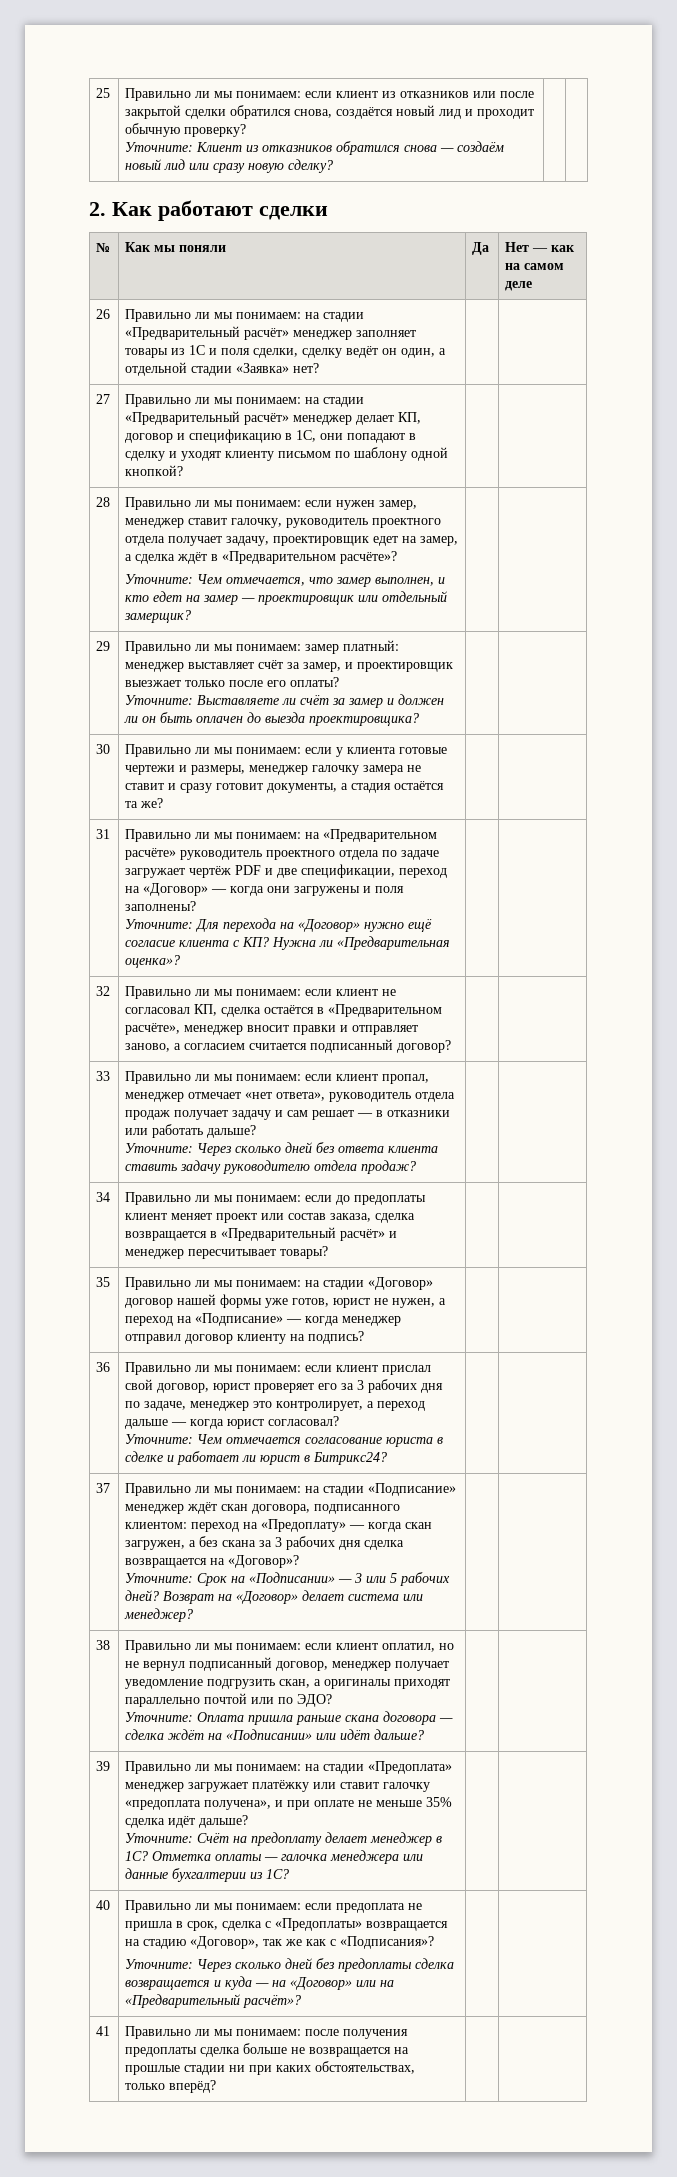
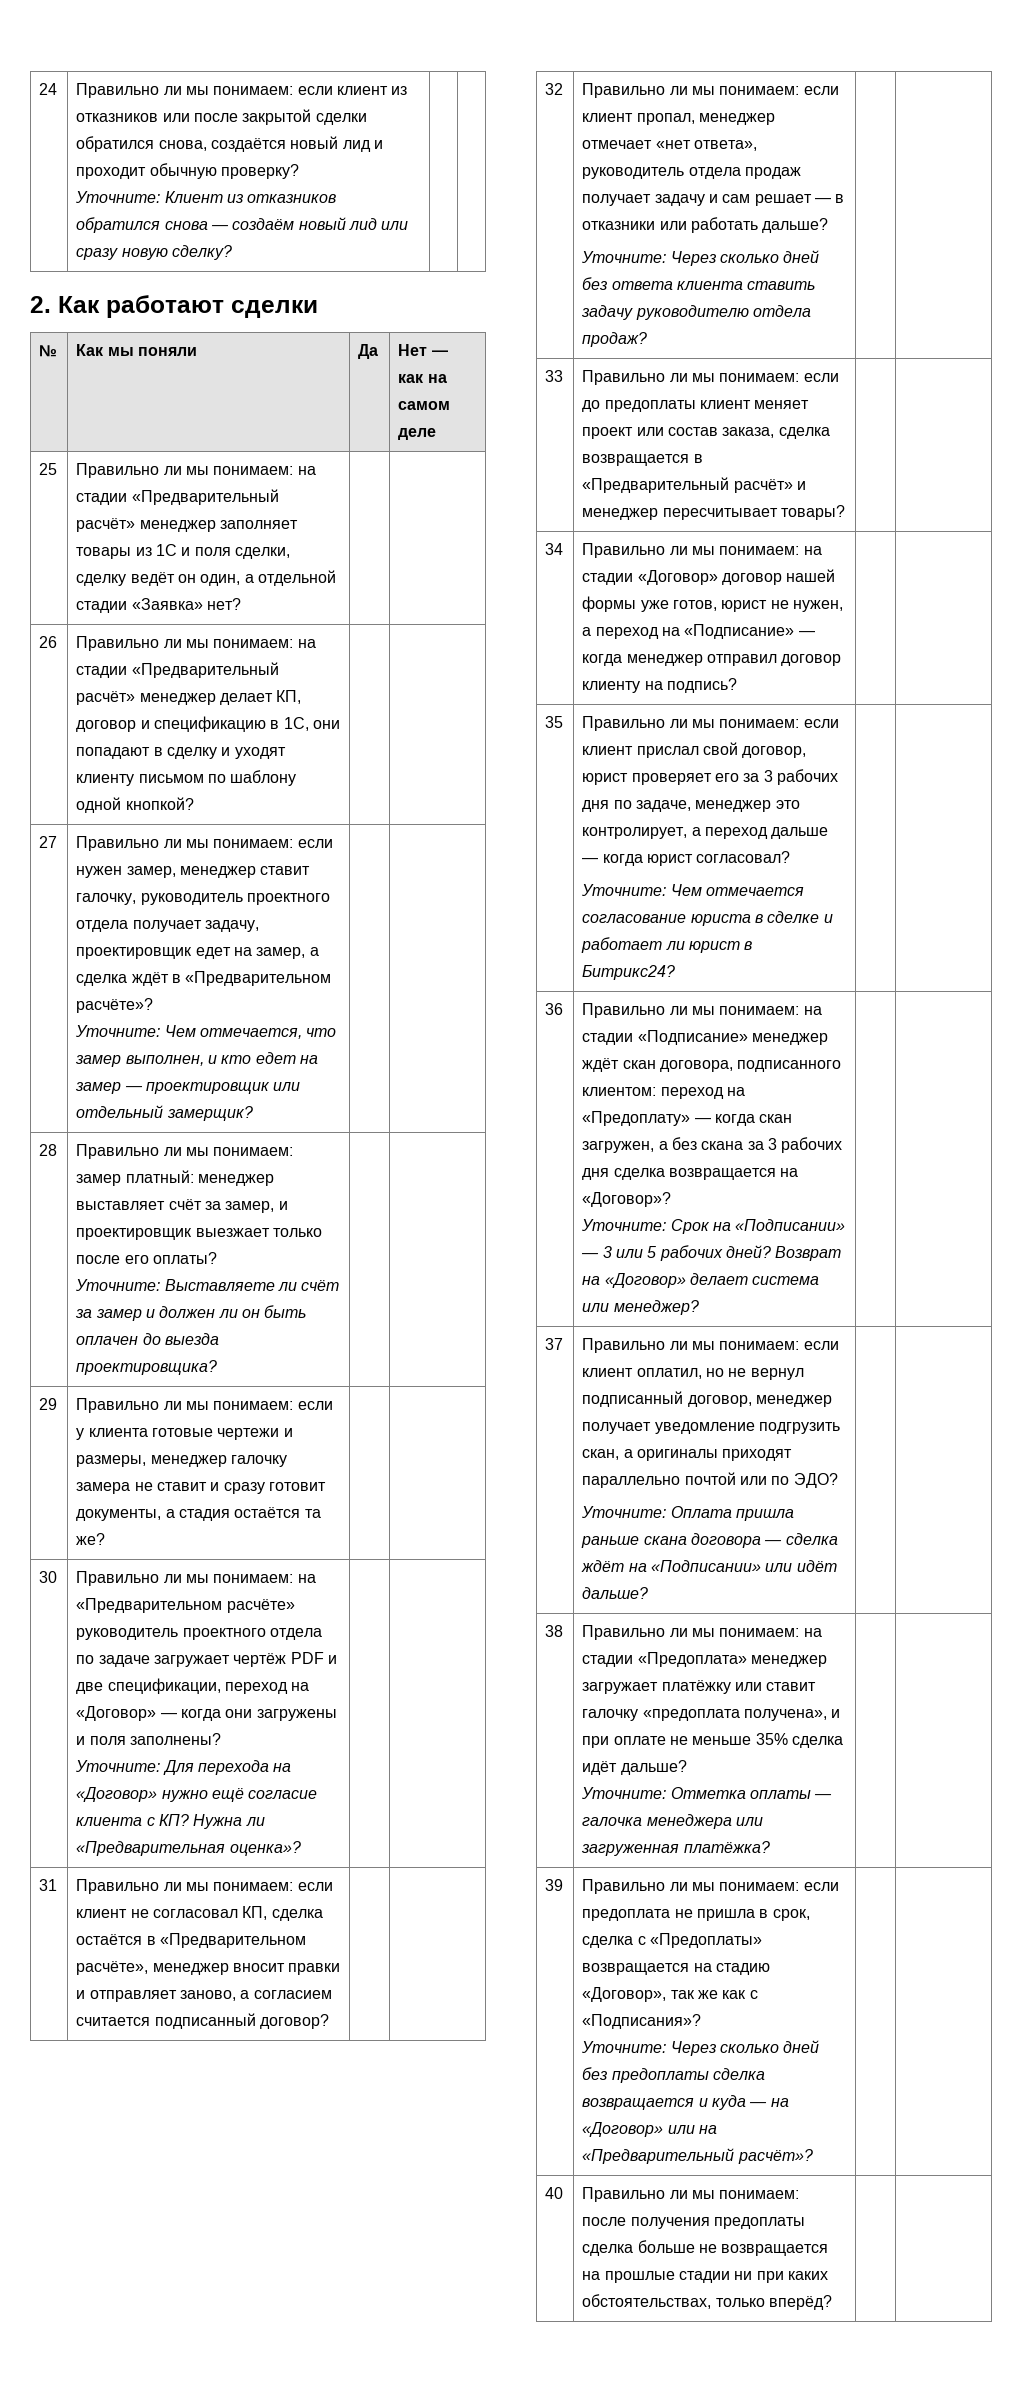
[96,88,111,98] 25 -> [39,83,58,95] 24
[96,309,111,319] 26 -> [39,463,58,475] 25
[96,394,111,404] 27 -> [39,636,58,648] 26
[96,497,111,507] 28 -> [39,836,58,848] 27
[96,641,111,651] 29 -> [39,1144,58,1156] 28
[96,744,111,754] 30 -> [39,1398,58,1410] 29
[96,829,111,839] 31 -> [39,1571,58,1583] 30
[96,986,111,996] 32 -> [39,1879,58,1891] 31
[96,1071,111,1081] 33 -> [545,83,564,95] 32
[96,1192,111,1202] 34 -> [545,370,564,382] 33
[96,1277,111,1287] 35 -> [545,543,564,555] 34
[96,1362,111,1372] 36 -> [545,716,564,728] 35
[96,1483,111,1493] 37 -> [545,1003,564,1015] 36
[96,1640,111,1650] 38 -> [545,1338,564,1350] 37
[96,1761,111,1771] 39 -> [545,1625,564,1637] 38
[197,1832,443,1846] [125,1851,149,1861] Счёт на предоплату делает менеджер в 1С? -> (667, 1793) none
[125,1868,290,1882] [96,1900,111,1910] данные бухгалтерии из 1С? | | // 40 -> [581,1841,770,1856] [545,1879,564,1891] загруженная платёжка? | | // 39
[96,2026,111,2036] 41 -> [545,2187,564,2199] 40

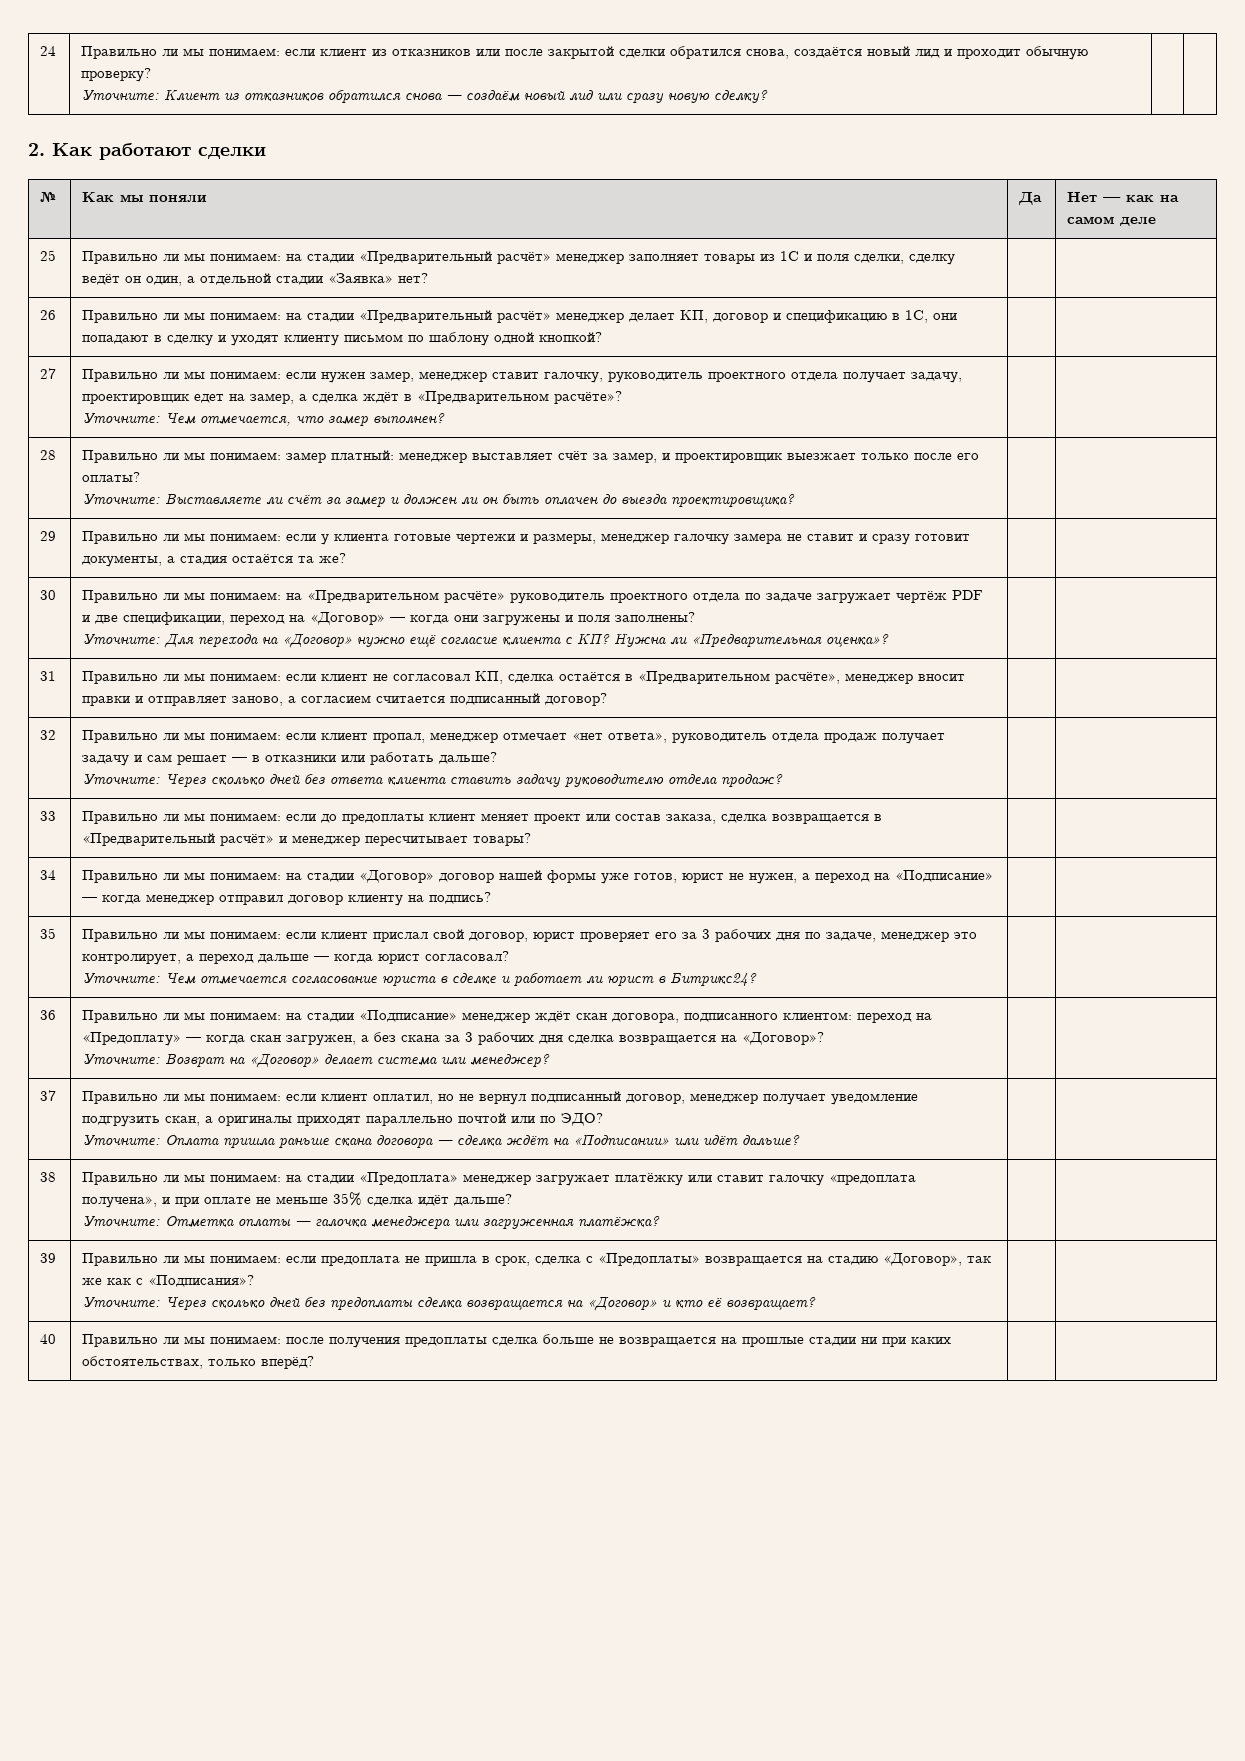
[125,1052,318,1066] [75,1082,301,1094] [76,1105,253,1121] выполнен, и кто едет на замер — проектировщик или отдельный замерщик? -> [373,413,446,424] выполнен?
[670,1219,846,1234] [581,1245,771,1261] Срок на «Подписании» — 3 или 5 рабочих дней? -> (161, 1059) none
[698,2095,789,2110] [582,2122,718,2137] [582,2148,813,2164] и куда — на «Договор» или на «Предварительный расчёт»? -> [567,1297,817,1311] на «Договор» и кто её возвращает?

